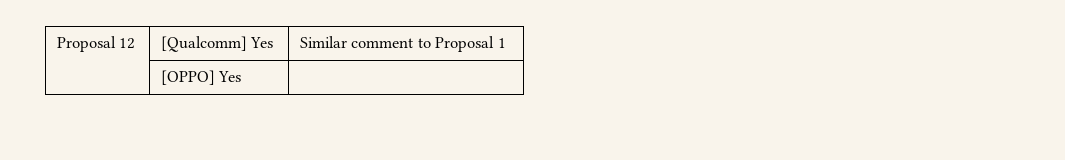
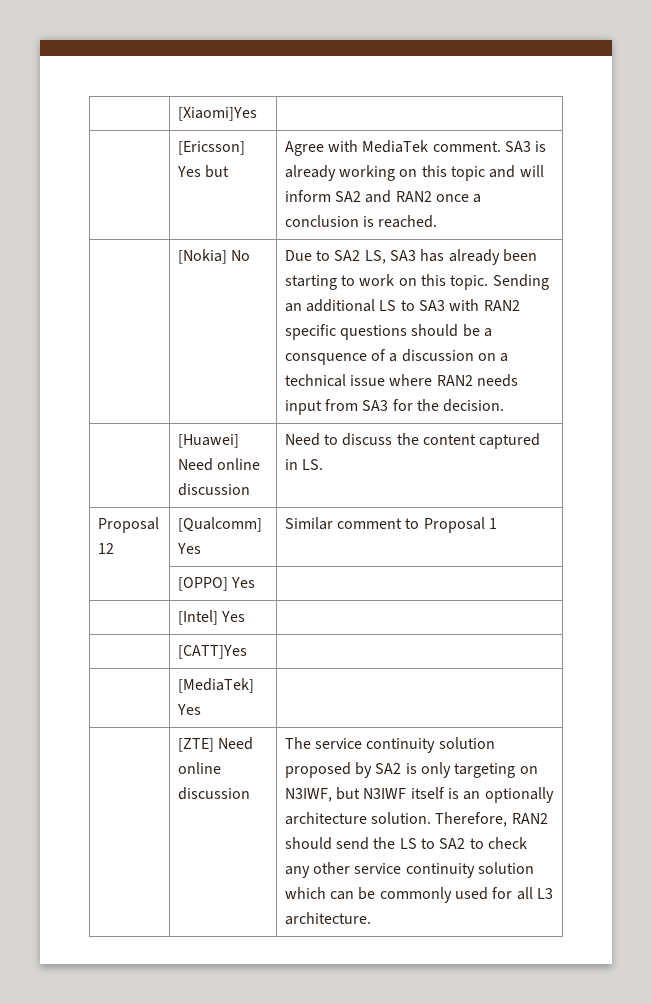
(56, 44) none -> [177,107,257,121] [177,141,245,155] [176,165,230,178] [284,140,547,156] [284,165,544,181] [284,190,482,203] [284,215,438,228] [177,249,251,264] [284,249,538,265] [284,274,549,290] [284,299,520,312] [284,324,493,340] [284,349,509,365] [284,374,519,387] [284,399,505,415] [177,434,239,448] [177,458,261,471] [177,483,250,496] [284,433,541,449] [284,459,324,470] | [Xiaomi]Yes | // | [Ericsson] Yes but | Agree with MediaTek comment. SA3 is already working on this topic and will inform SA2 and RAN2 once a conclusion is reached. // | [Nokia] No | Due to SA2 LS, SA3 has already been starting to work on this topic. Sending an additional LS to SA3 with RAN2 specific questions should be a consquence of a discussion on a technical issue where RAN2 needs input from SA3 for the decision. // | [Huawei] Need online discussion | Need to discuss the content captured in LS. //
(242, 76) none -> [177,610,246,625] [177,645,247,659] [177,678,254,693] [176,704,201,715] [177,737,254,752] [177,762,221,774] [177,787,250,800] [284,737,495,753] [284,762,538,778] [284,787,554,803] [284,812,548,827] [284,837,528,850] [284,862,535,878] [284,887,554,903] [284,912,371,925] // | [Intel] Yes | // | [CATT]Yes | // | [MediaTek] Yes | // | [ZTE] Need online discussion | The service continuity solution proposed by SA2 is only targeting on N3IWF, but N3IWF itself is an optionally architecture solution. Therefore, RAN2 should send the LS to SA2 to check any other service continuity solution which can be commonly used for all L3 architecture.

